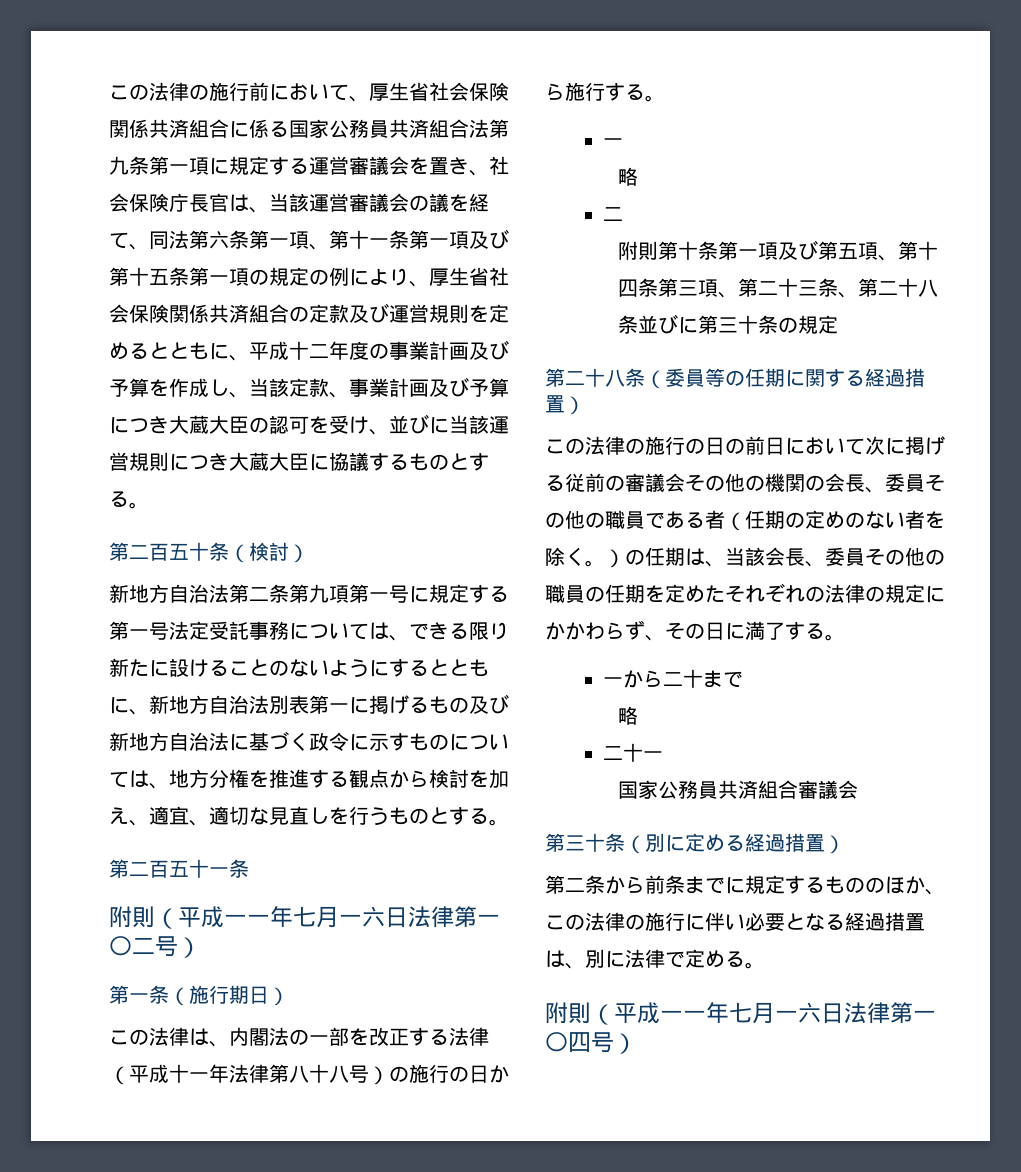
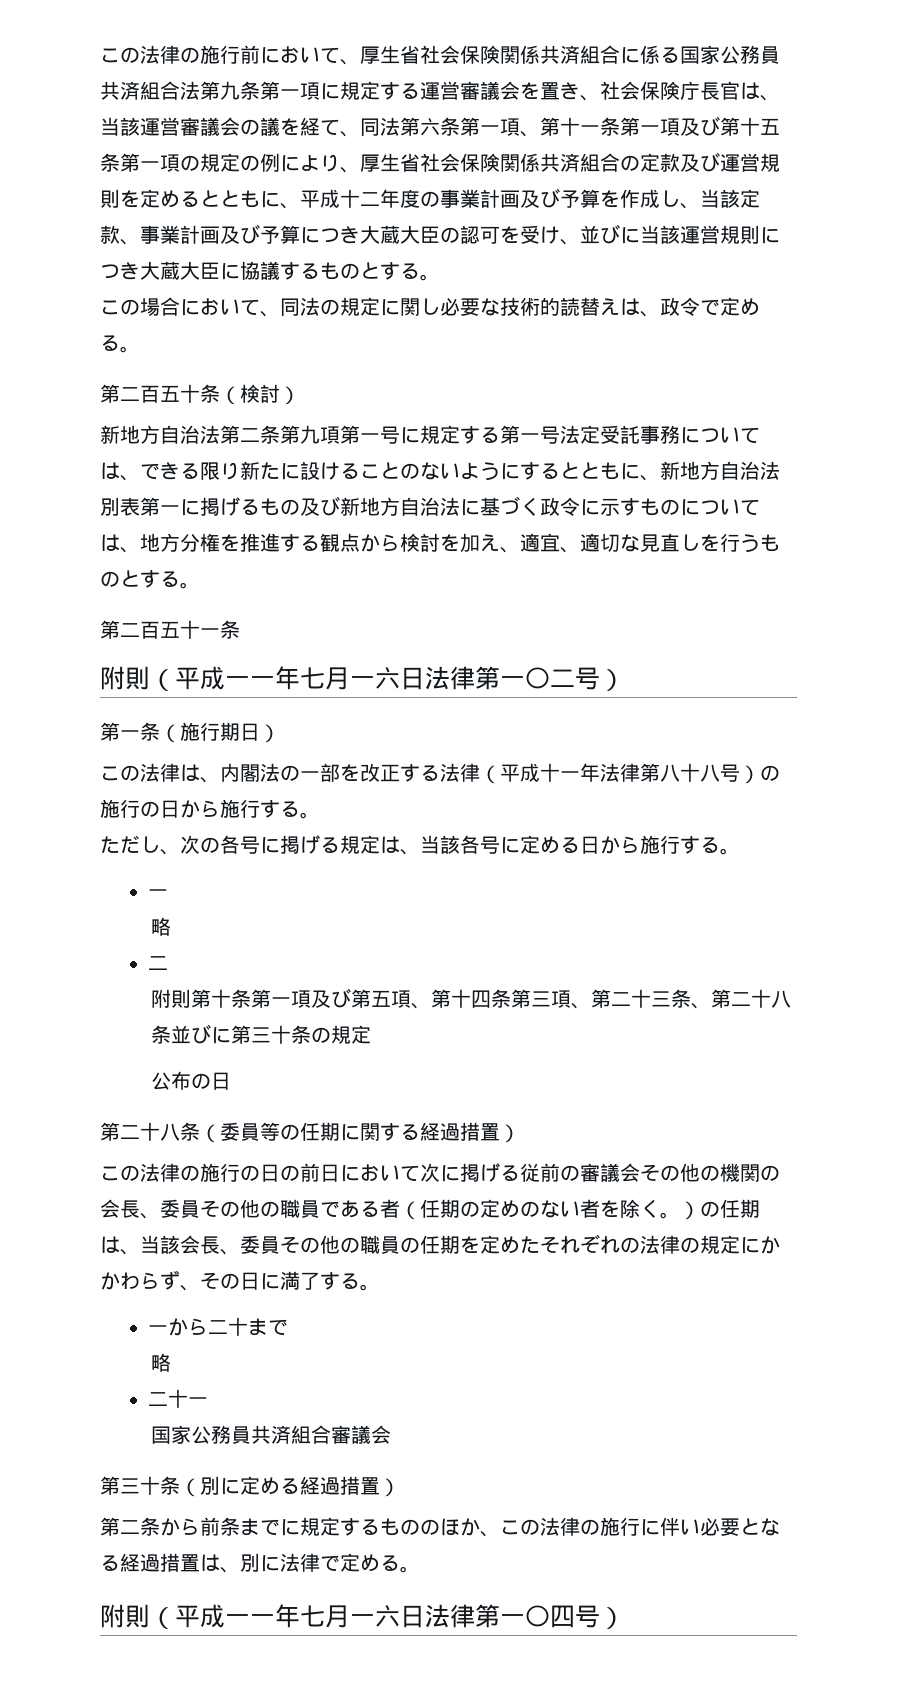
(149, 505) none -> [100,297,760,317] [100,335,140,353] // この場合において、同法の規定に関し必要な技術的読替えは、政令で定める。
(665, 98) none -> [100,835,740,855] // ただし、次の各号に掲げる規定は、当該各号に定める日から施行する。
(838, 324) none -> [151,1071,232,1090] // 公布の日

